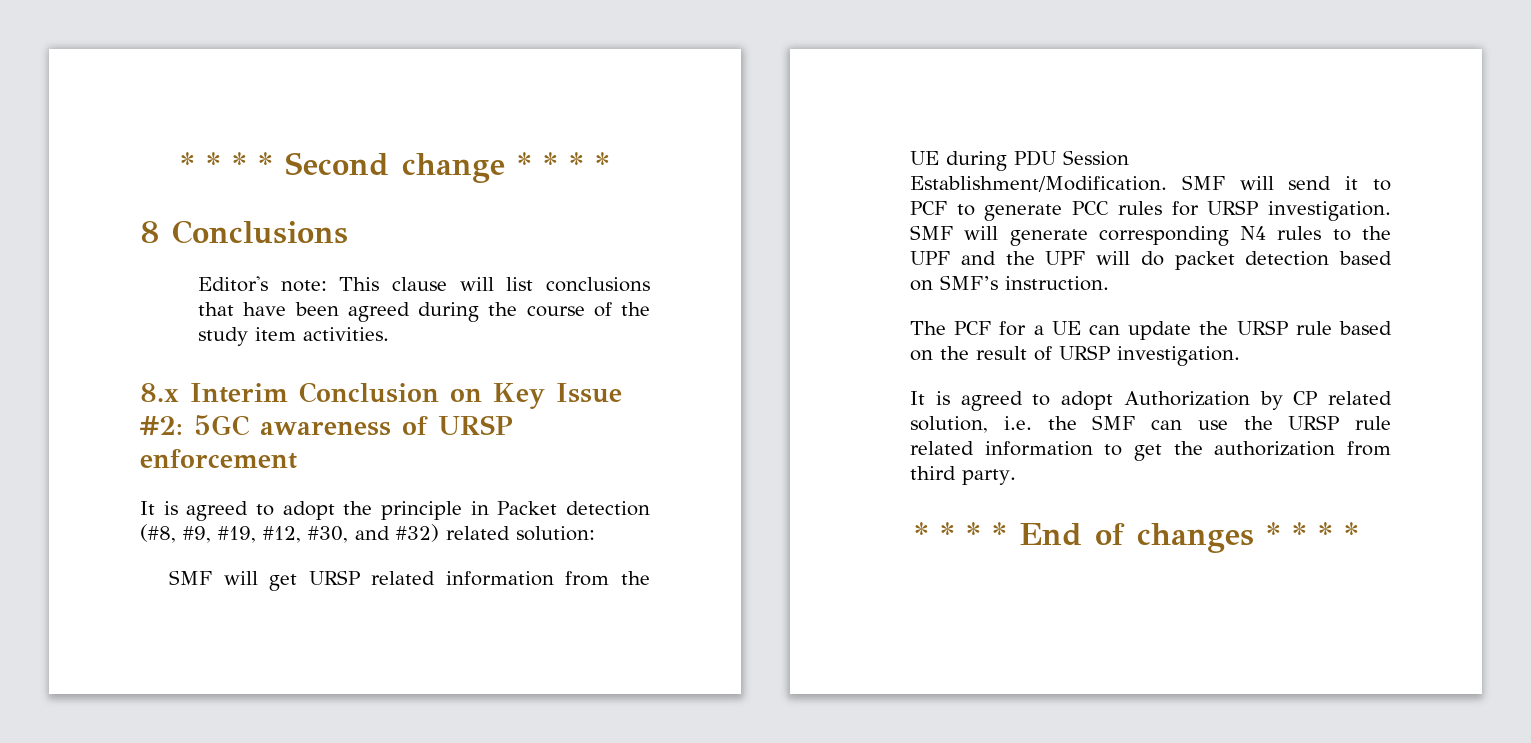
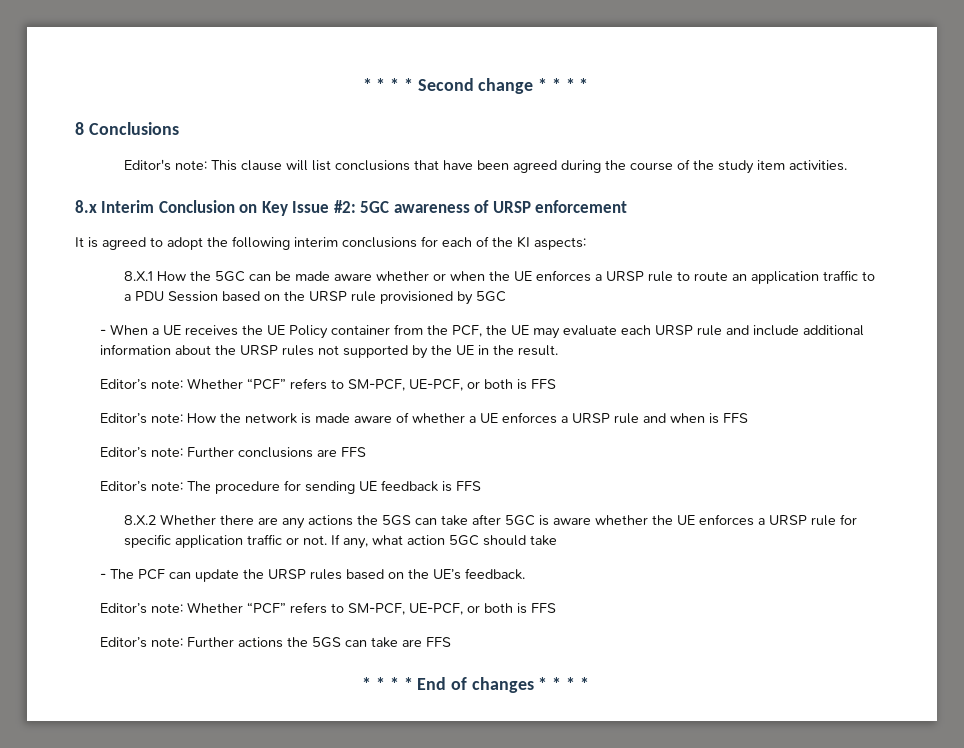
[381,501,650,520] [140,524,595,543] [169,570,650,591] [910,150,1130,171] [910,175,1391,192] [910,200,1391,221] [910,225,1391,246] [910,251,1392,270] [910,275,1110,291] [910,321,1081,336] principle in Packet detection (#8, #9, #19, #12, #30, and #32) related solution: // SMF will get URSP related information from the UE during PDU Session Establishment/Modification. SMF will send it to PCF to generate PCC rules for URSP investigation. SMF will generate corresponding N4 rules to the UPF and the UPF will do packet detection based on SMF’s instruction. // The PCF for a UE -> [232,236,586,250] [124,270,876,284] [124,291,507,305] [99,324,864,339] [99,344,558,359] [99,378,556,391] [99,412,748,424] [99,447,366,458] [99,480,481,494] [124,514,858,529] [124,534,558,549] [99,569,165,580] following interim conclusions for each of the KI aspects: // 8.X.1 How the 5GC can be made aware whether or when the UE enforces a URSP rule to route an application traffic to a PDU Session based on the URSP rule provisioned by 5GC // - When a UE receives the UE Policy container from the PCF, the UE may evaluate each URSP rule and include additional information about the URSP rules not supported by the UE in the result. // Editor’s note: Whether “PCF” refers to SM-PCF, UE-PCF, or both is FFS // Editor’s note: How the network is made aware of whether a UE enforces a URSP rule and when is FFS // Editor’s note: Further conclusions are FFS // Editor’s note: The procedure for sending UE feedback is FFS // 8.X.2 Whether there are any actions the 5GS can take after 5GC is aware whether the UE enforces a URSP rule for specific application traffic or not. If any, what action 5GC should take // - The PCF
[1295,321,1392,335] [910,345,1241,366] [910,391,1392,411] [910,415,1391,433] [910,441,1391,461] [910,466,1017,485] rule based on the result of URSP investigation. // It is agreed to adopt Authorization by CP related solution, i.e. the SMF can use the URSP rule related information to get the authorization from third party. -> [309,568,525,580] [99,602,556,615] [99,637,451,648] rules based on the UE’s feedback. // Editor’s note: Whether “PCF” refers to SM-PCF, UE-PCF, or both is FFS // Editor’s note: Further actions the 5GS can take are FFS

